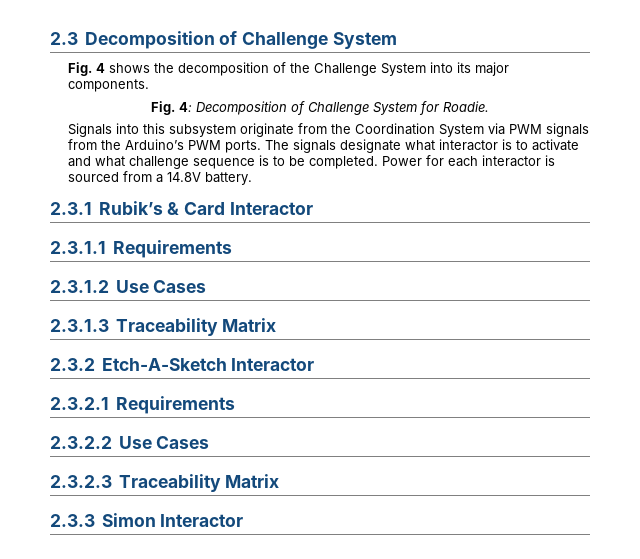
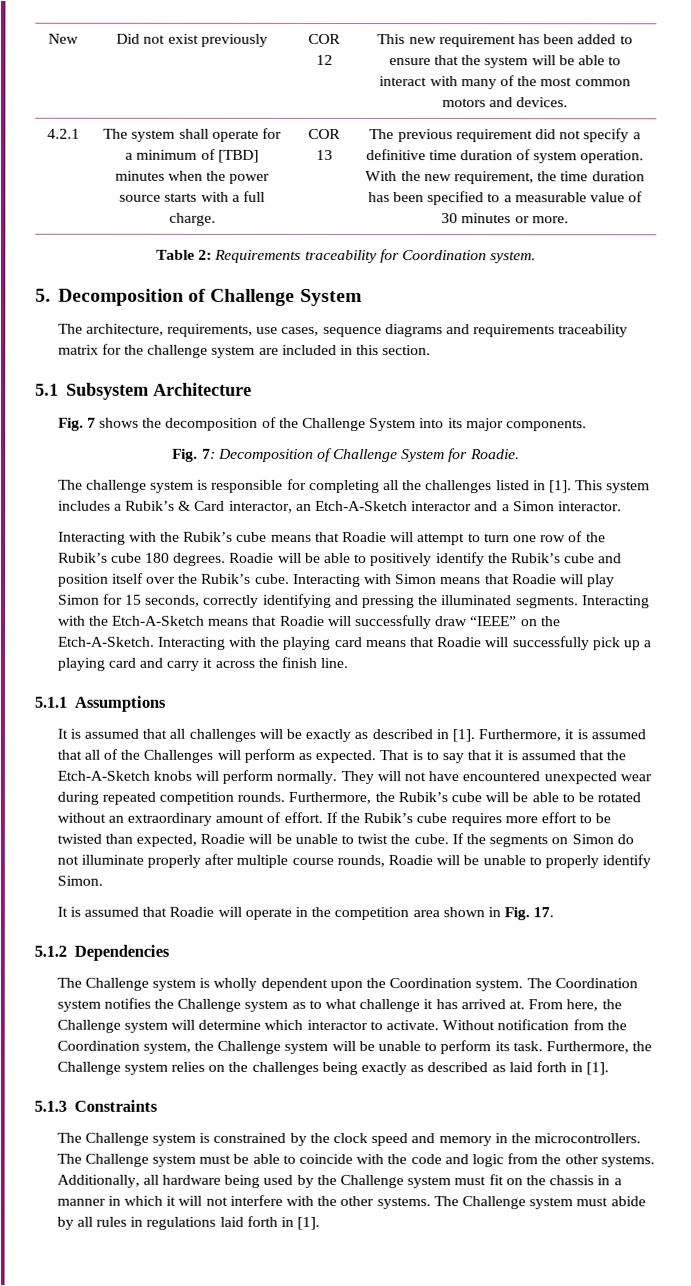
[50,31,397,49] [68,62,106,76] 2.3 Decomposition of Challenge System // Fig. 4 -> [48,33,79,44] [116,33,268,47] [308,33,341,44] [315,54,333,65] [377,34,633,48] [388,55,622,69] [379,75,631,90] [441,97,569,108] [46,128,80,139] [103,127,282,142] [125,148,259,163] [114,170,271,184] [119,190,265,202] [168,212,216,226] [308,128,341,139] [315,149,333,160] [369,128,641,143] [365,149,645,164] [365,171,645,185] [367,191,644,206] [441,213,569,224] [155,249,537,264] [35,288,362,307] [57,323,629,338] [57,343,432,358] [35,382,252,400] [57,417,96,431] New | Did not exist previously | COR 12 | This new requirement has been added to ensure that the system will be able to interact with many of the most common motors and devices. // 4.2.1 | The system shall operate for a minimum of [TBD] minutes when the power source starts with a full charge. | COR 13 | The previous requirement did not specify a definitive time duration of system operation. With the new requirement, the time duration has been specified to a measurable value of 30 minutes or more. // Table 2: Requirements traceability for Coordination system. // 5. Decomposition of Challenge System // The architecture, requirements, use cases, sequence diagrams and requirements traceability matrix for the challenge system are included in this section. // 5.1 Subsystem Architecture // Fig. 7
[179,102,192,112] 4: -> [201,448,216,459] 7:
[68,123,590,137] [68,139,580,153] [68,155,556,169] [68,171,253,185] [50,201,313,215] [50,240,232,258] [50,280,207,293] [50,318,277,336] [50,358,315,371] [50,396,235,414] [50,436,210,449] [50,474,280,492] [50,513,244,527] Signals into this subsystem originate from the Coordination System via PWM signals from the Arduino’s PWM ports. The signals designate what interactor is to activate and what challenge sequence is to be completed. Power for each interactor is sourced from a 14.8V battery. // 2.3.1 Rubik’s & Card Interactor // 2.3.1.1 Requirements // 2.3.1.2 Use Cases // 2.3.1.3 Traceability Matrix // 2.3.2 Etch-A-Sketch Interactor // 2.3.2.1 Requirements // 2.3.2.2 Use Cases // 2.3.2.3 Traceability Matrix // 2.3.3 Simon Interactor -> [57,478,651,494] [57,500,622,513] [57,531,606,546] [57,552,623,567] [57,572,616,588] [57,593,650,609] [57,615,561,630] [56,636,653,651] [56,656,349,671] [34,695,166,712] [56,728,646,743] [56,748,627,764] [56,769,652,785] [56,791,642,805] [56,811,612,827] [56,833,634,848] [56,853,652,869] [56,875,103,886] [56,906,555,921] [34,944,170,961] [56,977,638,992] [56,997,622,1013] [56,1019,627,1033] [56,1040,653,1055] [56,1061,610,1076] [34,1099,158,1112] [56,1132,642,1147] [56,1153,655,1168] [56,1174,622,1189] [56,1194,646,1210] [56,1215,321,1230] The challenge system is responsible for completing all the challenges listed in [1]. This system includes a Rubik’s & Card interactor, an Etch-A-Sketch interactor and a Simon interactor. // Interacting with the Rubik’s cube means that Roadie will attempt to turn one row of the Rubik’s cube 180 degrees. Roadie will be able to positively identify the Rubik’s cube and position itself over the Rubik’s cube. Interacting with Simon means that Roadie will play Simon for 15 seconds, correctly identifying and pressing the illuminated segments. Interacting with the Etch-A-Sketch means that Roadie will successfully draw “IEEE” on the Etch-A-Sketch. Interacting with the playing card means that Roadie will successfully pick up a playing card and carry it across the finish line. // 5.1.1 Assumptions // It is assumed that all challenges will be exactly as described in [1]. Furthermore, it is assumed that all of the Challenges will perform as expected. That is to say that it is assumed that the Etch-A-Sketch knobs will perform normally. They will not have encountered unexpected wear during repeated competition rounds. Furthermore, the Rubik’s cube will be able to be rotated without an extraordinary amount of effort. If the Rubik’s cube requires more effort to be twisted than expected, Roadie will be unable to twist the cube. If the segments on Simon do not illuminate properly after multiple course rounds, Roadie will be unable to properly identify Simon. // It is assumed that Roadie will operate in the competition area shown in Fig. 17. // 5.1.2 Dependencies // The Challenge system is wholly dependent upon the Coordination system. The Coordination system notifies the Challenge system as to what challenge it has arrived at. From here, the Challenge system will determine which interactor to activate. Without notification from the Coordination system, the Challenge system will be unable to perform its task. Furthermore, the Challenge system relies on the challenges being exactly as described as laid forth in [1]. // 5.1.3 Constraints // The Challenge system is constrained by the clock speed and memory in the microcontrollers. The Challenge system must be able to coincide with the code and logic from the other systems. Additionally, all hardware being used by the Challenge system must fit on the chassis in a manner in which it will not interfere with the other systems. The Challenge system must abide by all rules in regulations laid forth in [1].

